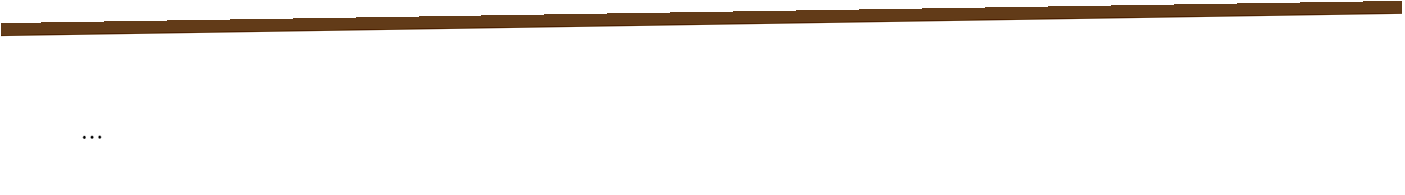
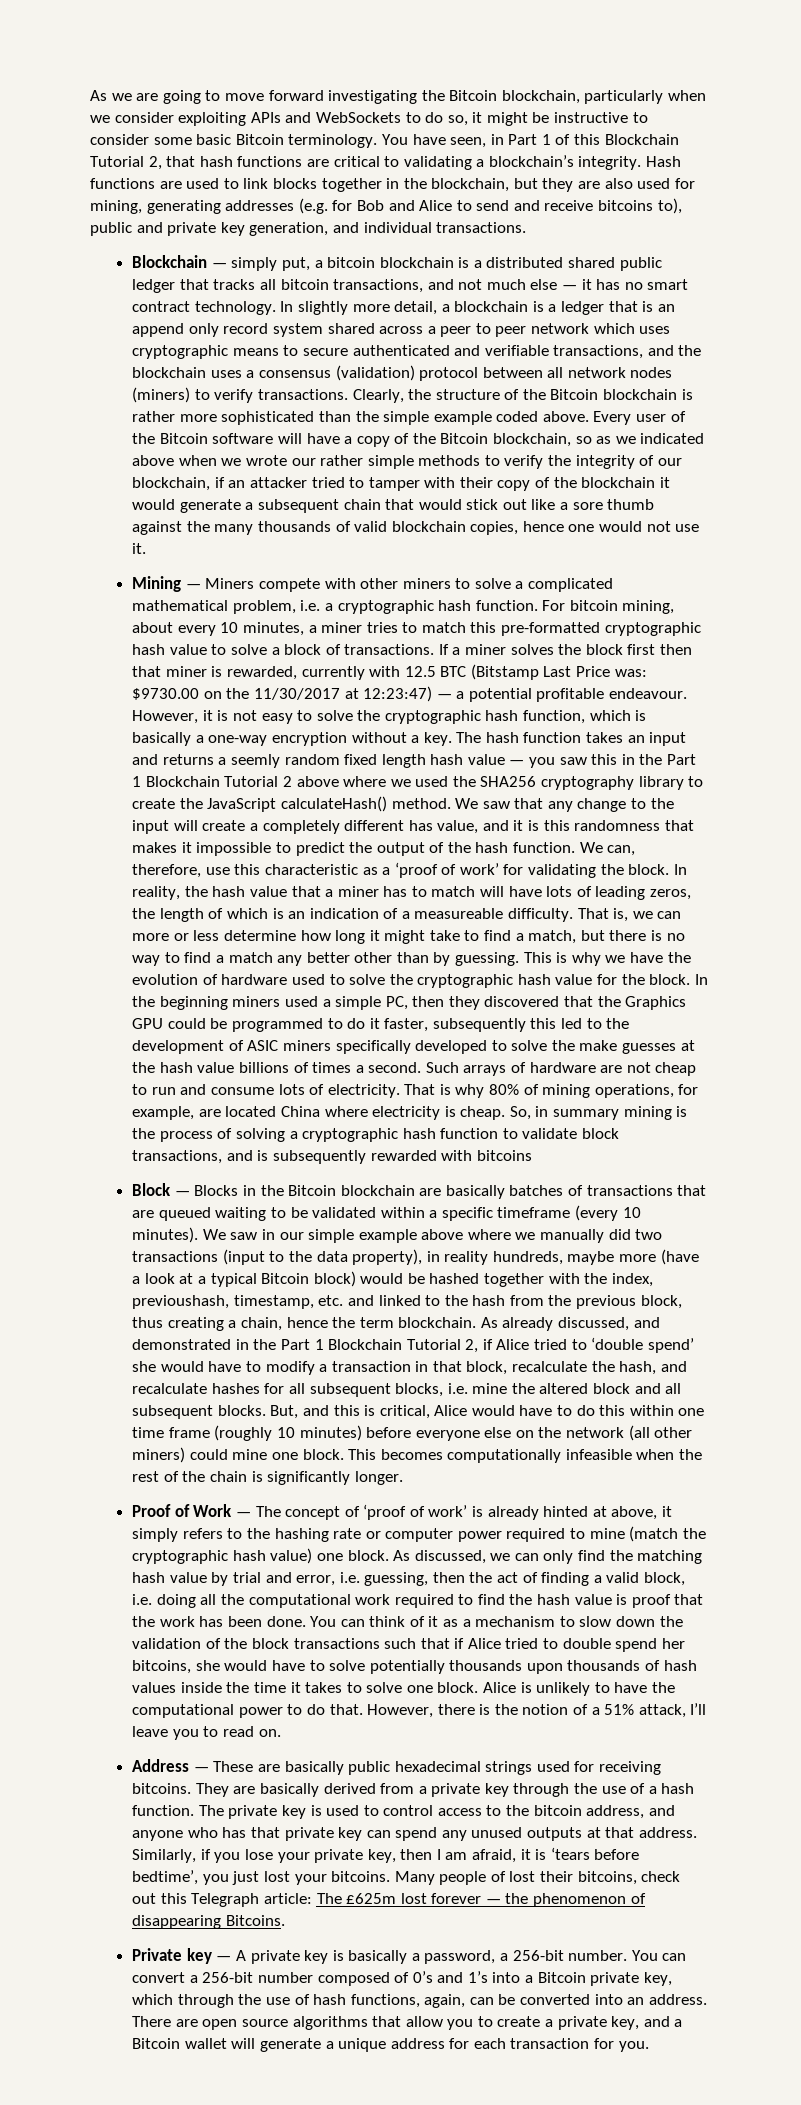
[80,135,104,139] … -> [90,90,707,104] [90,112,648,126] [90,134,679,148] [90,155,682,170] [90,178,695,192] [90,198,682,214] [90,222,527,236] [132,255,662,271] [132,279,689,293] [132,301,675,315] [132,323,671,337] [132,345,702,359] [132,365,673,381] [132,387,693,403] [132,411,686,425] [132,433,705,447] [132,455,682,469] [132,477,670,491] [132,499,655,513] [132,521,700,535] [132,543,147,554] [132,576,614,592] [132,600,675,614] [132,622,701,636] [132,644,692,655] [132,664,647,680] [132,686,688,702] [132,710,647,724] [132,732,687,746] [132,754,696,768] [132,776,704,790] [132,796,674,812] [132,820,694,834] [132,842,636,856] [132,862,687,878] [132,886,691,900] [132,908,682,922] [132,930,685,944] [132,952,691,966] [132,974,708,988] [132,996,687,1010] [132,1018,630,1032] [132,1040,695,1054] [132,1062,697,1076] [132,1084,699,1098] [132,1106,688,1120] [132,1128,620,1142] [132,1150,532,1164] [132,1183,707,1199] [132,1205,641,1221] [132,1227,663,1243] [132,1249,699,1265] [132,1271,653,1287] [132,1295,682,1309] [132,1317,660,1331] [132,1337,694,1353] [132,1361,687,1375] [132,1383,682,1397] [132,1405,705,1419] [132,1425,693,1441] [132,1447,703,1463] [132,1471,403,1485] [132,1504,672,1520] [132,1526,706,1542] [132,1548,703,1564] [132,1572,685,1586] [132,1594,704,1608] [132,1616,683,1627] [132,1638,685,1652] [132,1660,697,1674] [132,1682,675,1696] [132,1703,707,1718] [132,1726,281,1740] [132,1759,662,1775] [132,1783,695,1797] [132,1805,675,1819] [132,1827,697,1841] [132,1847,640,1863] [132,1870,681,1885] [132,1893,646,1907] [132,1915,285,1929] [132,1948,687,1964] [132,1971,672,1986] [132,1994,707,2008] [132,2016,683,2030] [132,2038,649,2052] As we are going to move forward investigating the Bitcoin blockchain, particularly when we consider exploiting APIs and WebSockets to do so, it might be instructive to consider some basic Bitcoin terminology. You have seen, in Part 1 of this Blockchain Tutorial 2, that hash functions are critical to validating a blockchain’s integrity. Hash functions are used to link blocks together in the blockchain, but they are also used for mining, generating addresses (e.g. for Bob and Alice to send and receive bitcoins to), public and private key generation, and individual transactions. // Blockchain — simply put, a bitcoin blockchain is a distributed shared public ledger that tracks all bitcoin transactions, and not much else — it has no smart contract technology. In slightly more detail, a blockchain is a ledger that is an append only record system shared across a peer to peer network which uses cryptographic means to secure authenticated and verifiable transactions, and the blockchain uses a consensus (validation) protocol between all network nodes (miners) to verify transactions. Clearly, the structure of the Bitcoin blockchain is rather more sophisticated than the simple example coded above. Every user of the Bitcoin software will have a copy of the Bitcoin blockchain, so as we indicated above when we wrote our rather simple methods to verify the integrity of our blockchain, if an attacker tried to tamper with their copy of the blockchain it would generate a subsequent chain that would stick out like a sore thumb against the many thousands of valid blockchain copies, hence one would not use it. // Mining — Miners compete with other miners to solve a complicated mathematical problem, i.e. a cryptographic hash function. For bitcoin mining, about every 10 minutes, a miner tries to match this pre-formatted cryptographic hash value to solve a block of transactions. If a miner solves the block first then that miner is rewarded, currently with 12.5 BTC (Bitstamp Last Price was: $9730.00 on the 11/30/2017 at 12:23:47) — a potential profitable endeavour. However, it is not easy to solve the cryptographic hash function, which is basically a one-way encryption without a key. The hash function takes an input and returns a seemly random fixed length hash value — you saw this in the Part 1 Blockchain Tutorial 2 above where we used the SHA256 cryptography library to create the JavaScript calculateHash() method. We saw that any change to the input will create a completely different has value, and it is this randomness that makes it impossible to predict the output of the hash function. We can, therefore, use this characteristic as a ‘proof of work’ for validating the block. In reality, the hash value that a miner has to match will have lots of leading zeros, the length of which is an indication of a measureable difficulty. That is, we can more or less determine how long it might take to find a match, but there is no way to find a match any better other than by guessing. This is why we have the evolution of hardware used to solve the cryptographic hash value for the block. In the beginning miners used a simple PC, then they discovered that the Graphics GPU could be programmed to do it faster, subsequently this led to the development of ASIC miners specifically developed to solve the make guesses at the hash value billions of times a second. Such arrays of hardware are not cheap to run and consume lots of electricity. That is why 80% of mining operations, for example, are located China where electricity is cheap. So, in summary mining is the process of solving a cryptographic hash function to validate block transactions, and is subsequently rewarded with bitcoins // Block — Blocks in the Bitcoin blockchain are basically batches of transactions that are queued waiting to be validated within a specific timeframe (every 10 minutes). We saw in our simple example above where we manually did two transactions (input to the data property), in reality hundreds, maybe more (have a look at a typical Bitcoin block) would be hashed together with the index, previoushash, timestamp, etc. and linked to the hash from the previous block, thus creating a chain, hence the term blockchain. As already discussed, and demonstrated in the Part 1 Blockchain Tutorial 2, if Alice tried to ‘double spend’ she would have to modify a transaction in that block, recalculate the hash, and recalculate hashes for all subsequent blocks, i.e. mine the altered block and all subsequent blocks. But, and this is critical, Alice would have to do this within one time frame (roughly 10 minutes) before everyone else on the network (all other miners) could mine one block. This becomes computationally infeasible when the rest of the chain is significantly longer. // Proof of Work — The concept of ‘proof of work’ is already hinted at above, it simply refers to the hashing rate or computer power required to mine (match the cryptographic hash value) one block. As discussed, we can only find the matching hash value by trial and error, i.e. guessing, then the act of finding a valid block, i.e. doing all the computational work required to find the hash value is proof that the work has been done. You can think of it as a mechanism to slow down the validation of the block transactions such that if Alice tried to double spend her bitcoins, she would have to solve potentially thousands upon thousands of hash values inside the time it takes to solve one block. Alice is unlikely to have the computational power to do that. However, there is the notion of a 51% attack, I’ll leave you to read on. // Address — These are basically public hexadecimal strings used for receiving bitcoins. They are basically derived from a private key through the use of a hash function. The private key is used to control access to the bitcoin address, and anyone who has that private key can spend any unused outputs at that address. Similarly, if you lose your private key, then I am afraid, it is ‘tears before bedtime’, you just lost your bitcoins. Many people of lost their bitcoins, check out this Telegraph article: The £625m lost forever — the phenomenon of disappearing Bitcoins. // Private key — A private key is basically a password, a 256-bit number. You can convert a 256-bit number composed of 0’s and 1’s into a Bitcoin private key, which through the use of hash functions, again, can be converted into an address. There are open source algorithms that allow you to create a private key, and a Bitcoin wallet will generate a unique address for each transaction for you.

